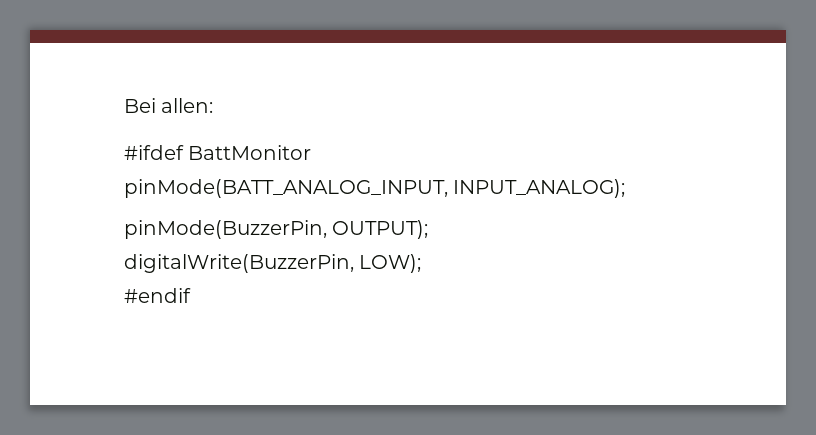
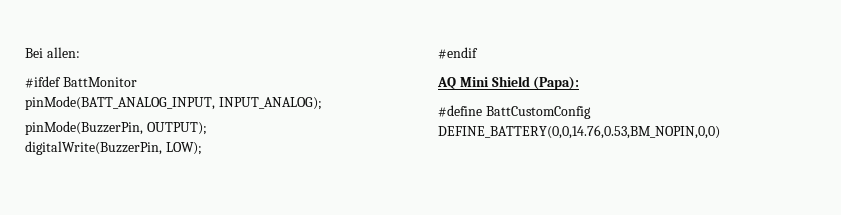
(191, 295) none -> [437,76,580,90] [438,105,591,119] [438,125,720,139] // AQ Mini Shield (Papa): // #define BattCustomConfig DEFINE_BATTERY(0,0,14.76,0.53,BM_NOPIN,0,0)

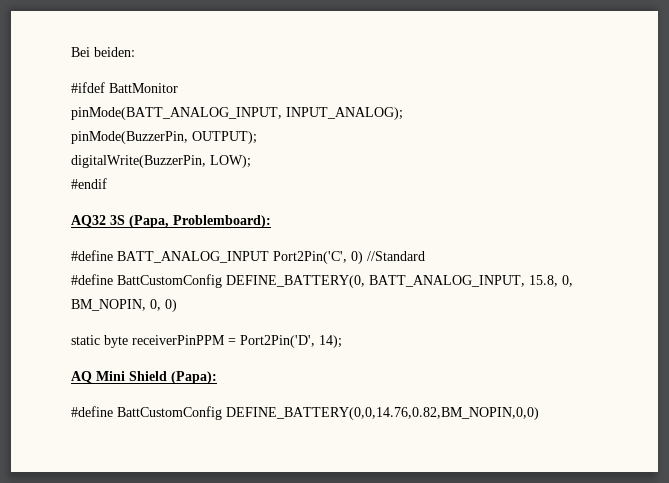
[46,47,80,58] allen: -> [94,47,135,57] beiden:
(478, 53) none -> [71,215,271,228] [71,250,425,264] [71,274,573,288] [71,299,177,312] [71,335,342,348] // AQ32 3S (Papa, Problemboard): // #define BATT_ANALOG_INPUT Port2Pin('C', 0) //Standard // #define BattCustomConfig DEFINE_BATTERY(0, BATT_ANALOG_INPUT, 15.8, 0, BM_NOPIN, 0, 0) // static byte receiverPinPPM = Port2Pin('D', 14);
[438,125,720,139] DEFINE_BATTERY(0,0,14.76,0.53,BM_NOPIN,0,0) -> [226,407,539,420] DEFINE_BATTERY(0,0,14.76,0.82,BM_NOPIN,0,0)

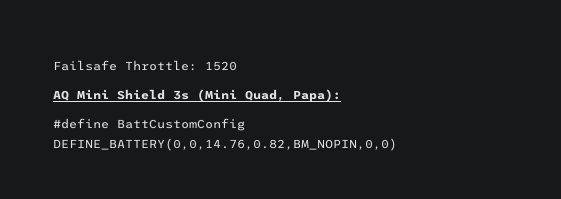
[71,47,135,57] [71,82,178,93] [71,107,403,120] [71,131,257,144] [71,155,251,168] [71,178,107,189] [71,215,271,228] [71,250,425,264] [71,274,573,288] [71,299,177,312] [71,335,342,348] Bei beiden: // #ifdef BattMonitor // pinMode(BATT_ANALOG_INPUT, INPUT_ANALOG); // pinMode(BuzzerPin, OUTPUT); // digitalWrite(BuzzerPin, LOW); // #endif // AQ32 3S (Papa, Problemboard): // #define BATT_ANALOG_INPUT Port2Pin('C', 0) //Standard // #define BattCustomConfig DEFINE_BATTERY(0, BATT_ANALOG_INPUT, 15.8, 0, BM_NOPIN, 0, 0) // static byte receiverPinPPM = Port2Pin('D', 14); -> [53,60,237,71] Failsafe Throttle: 1520
[171,371,217,384] (Papa): -> [173,89,341,102] 3s (Mini Quad, Papa):

